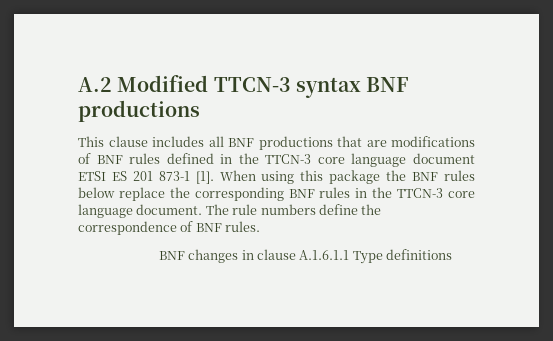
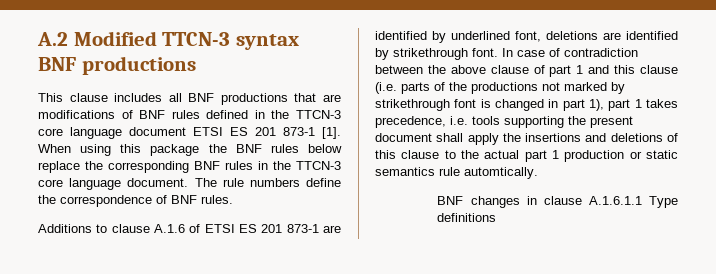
(261, 226) none -> [38,224,342,233] [375,31,678,43] [375,48,638,60] [375,65,678,77] [375,82,625,94] [375,99,678,111] [375,116,633,128] [375,133,678,145] [375,150,678,162] [375,167,538,179] // Additions to clause A.1.6 of ETSI ES 201 873-1 are identified by underlined font, deletions are identified by strikethrough font. In case of contradiction between the above clause of part 1 and this clause (i.e. parts of the productions not marked by strikethrough font is changed in part 1), part 1 takes precedence, i.e. tools supporting the present document shall apply the insertions and deletions of this clause to the actual part 1 production or static semantics rule automtically.

